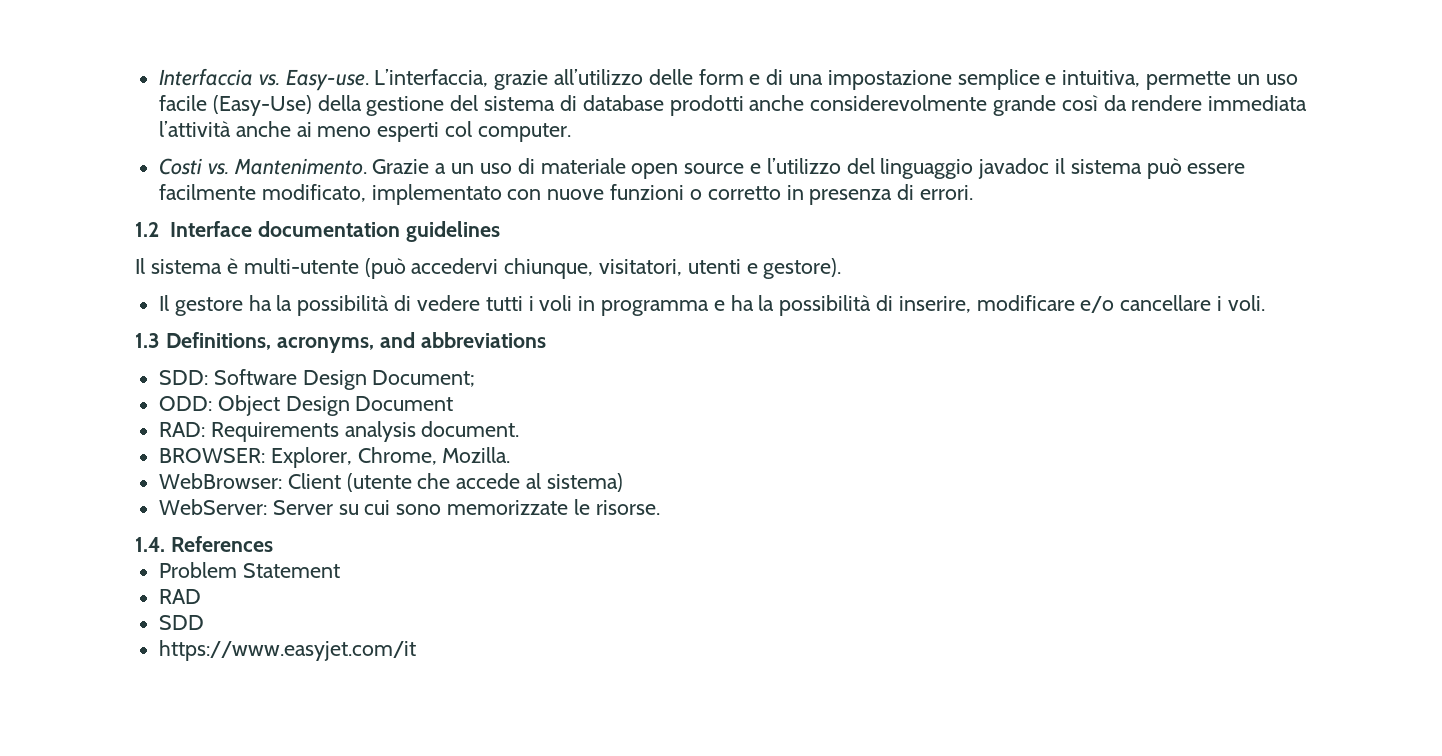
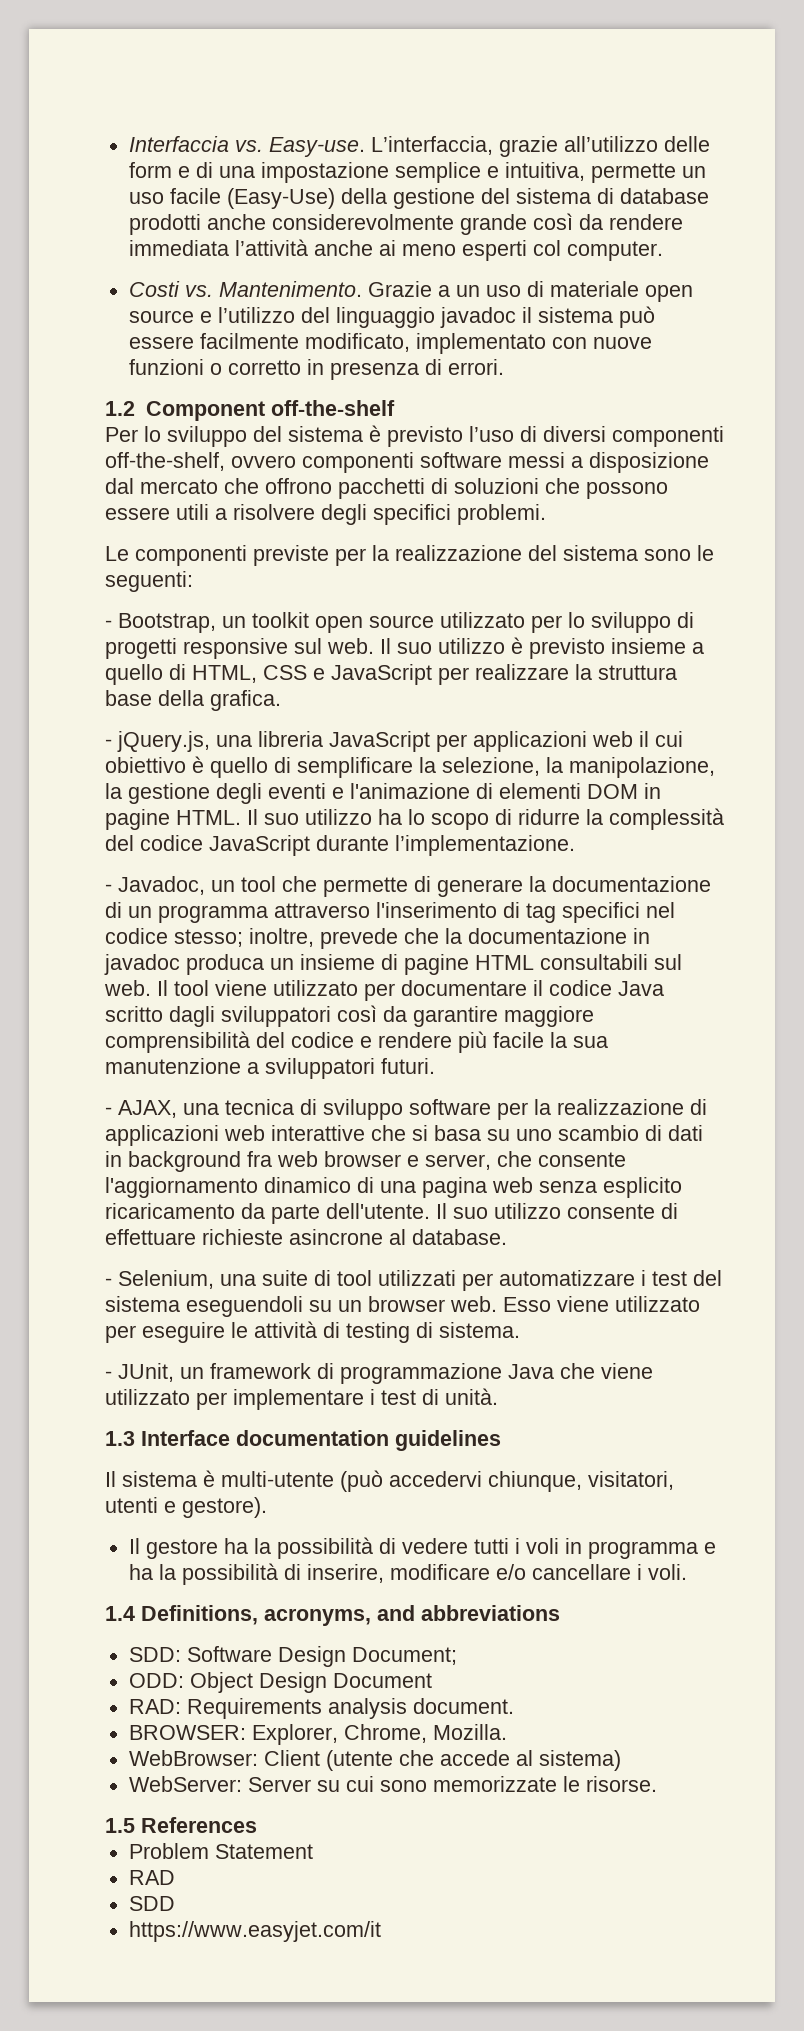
(160, 229) none -> [145,400,395,421] [105,425,725,447] [105,452,710,473] [105,478,669,499] [105,504,547,525] [105,545,715,566] [105,571,194,592] [105,612,695,633] [105,637,705,659] [105,664,678,685] [105,690,282,711] [105,731,684,752] [105,756,716,778] [105,783,662,804] [105,808,725,830] [105,835,576,856] [105,876,712,897] [105,902,676,923] [105,928,651,949] [104,954,683,975] [104,980,665,1001] [105,1005,595,1027] [105,1031,609,1053] [105,1058,436,1079] [105,1099,708,1120] [105,1125,704,1146] [105,1151,627,1172] [105,1177,683,1198] [105,1203,679,1224] [105,1229,508,1245] [105,1270,723,1291] [105,1296,701,1317] [105,1321,521,1343] [105,1363,654,1384] [105,1388,499,1410] [105,1431,136,1446] Component off-the-shelf // Per lo sviluppo del sistema è previsto l’uso di diversi componenti off-the-shelf, ovvero componenti software messi a disposizione dal mercato che offrono pacchetti di soluzioni che possono essere utili a risolvere degli specifici problemi. // Le componenti previste per la realizzazione del sistema sono le seguenti: // - Bootstrap, un toolkit open source utilizzato per lo sviluppo di progetti responsive sul web. Il suo utilizzo è previsto insieme a quello di HTML, CSS e JavaScript per realizzare la struttura base della grafica. // - jQuery.js, una libreria JavaScript per applicazioni web il cui obiettivo è quello di semplificare la selezione, la manipolazione, la gestione degli eventi e l'animazione di elementi DOM in pagine HTML. Il suo utilizzo ha lo scopo di ridurre la complessità del codice JavaScript durante l’implementazione. // - Javadoc, un tool che permette di generare la documentazione di un programma attraverso l'inserimento di tag specifici nel codice stesso; inoltre, prevede che la documentazione in javadoc produca un insieme di pagine HTML consultabili sul web. Il tool viene utilizzato per documentare il codice Java scritto dagli sviluppatori così da garantire maggiore comprensibilità del codice e rendere più facile la sua manutenzione a sviluppatori futuri. // - AJAX, una tecnica di sviluppo software per la realizzazione di applicazioni web interattive che si basa su uno scambio di dati in background fra web browser e server, che consente l'aggiornamento dinamico di una pagina web senza esplicito ricaricamento da parte dell'utente. Il suo utilizzo consente di effettuare richieste asincrone al database. // - Selenium, una suite di tool utilizzati per automatizzare i test del sistema eseguendoli su un browser web. Esso viene utilizzato per eseguire le attività di testing di sistema. // - JUnit, un framework di programmazione Java che viene utilizzato per implementare i test di unità. // 1.3
[135,333,161,348] 1.3 -> [105,1606,136,1621] 1.4
[135,537,166,552] 1.4. -> [105,1818,136,1833] 1.5

